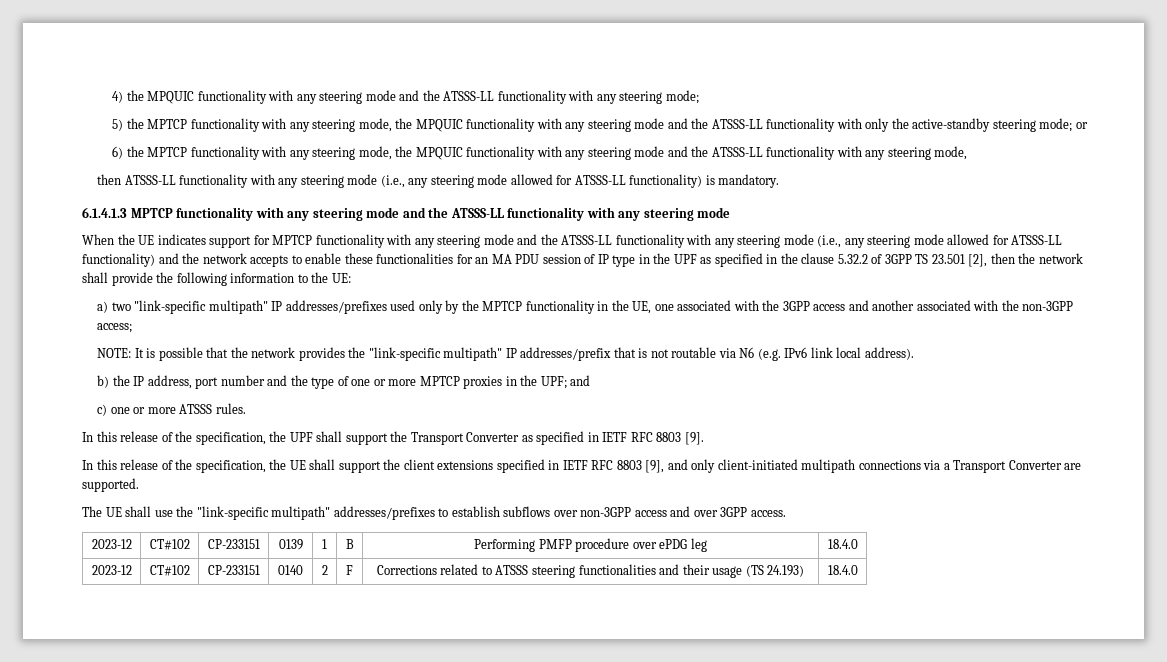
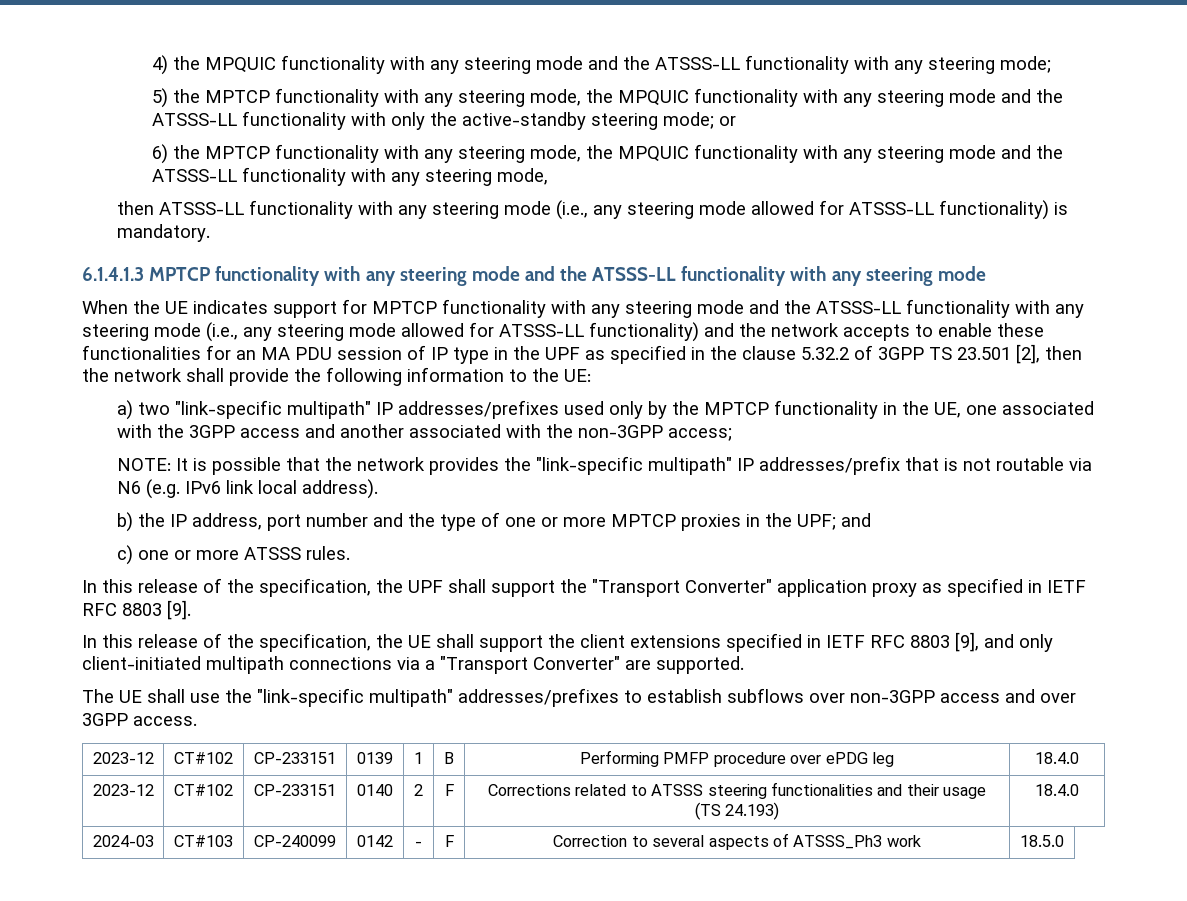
[410,432,520,445] Transport Converter -> [592,579,917,597] "Transport Converter" application proxy
[953,460,1062,473] Transport Converter -> [440,656,620,674] "Transport Converter"
(858, 570) none -> [92,835,154,847] [174,835,233,847] [254,835,336,847] [357,835,393,847] [415,841,422,847] [444,835,454,847] [553,833,921,850] [1020,835,1064,847] // 2024-03 | CT#103 | CP-240099 | 0142 | - | F | Correction to several aspects of ATSSS_Ph3 work | 18.5.0

